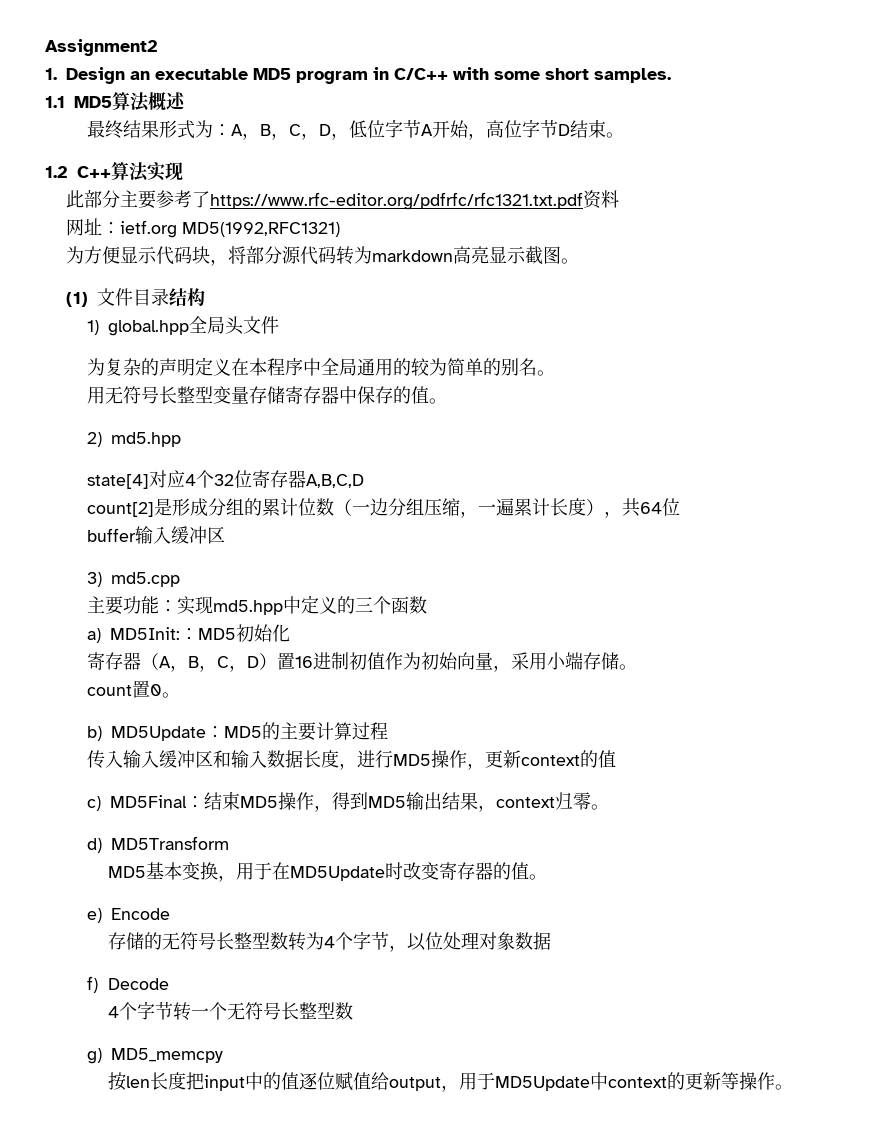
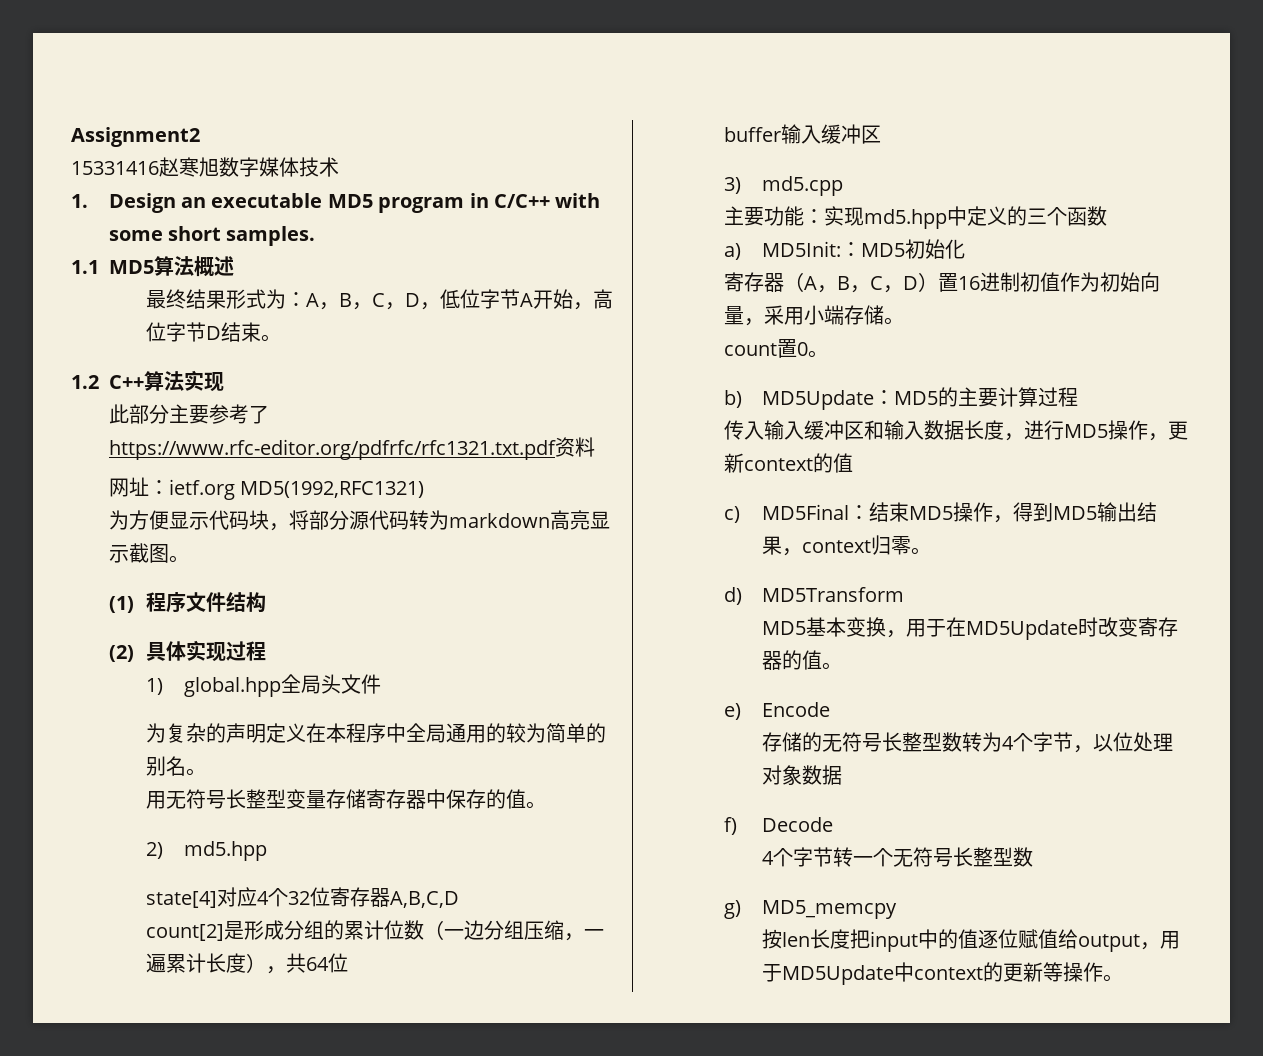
(158, 47) none -> [71,157,339,177] // 15331416赵寒旭数字媒体技术
[97,288,170,306] 文件目录 -> [146,592,227,613] 程序文件
(206, 297) none -> [108,640,267,662] // (2)具体实现过程

